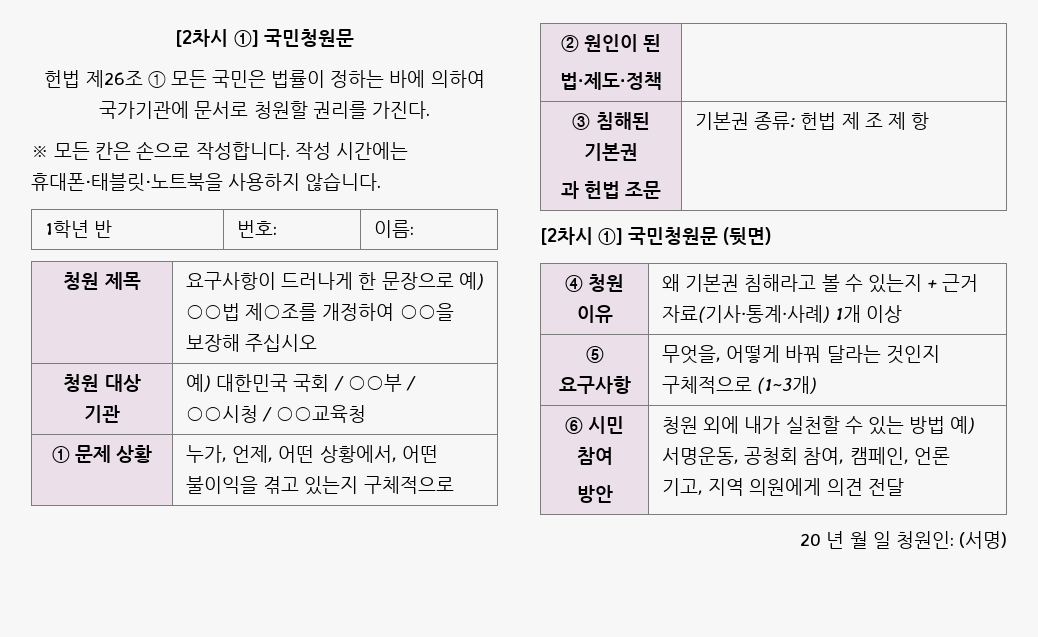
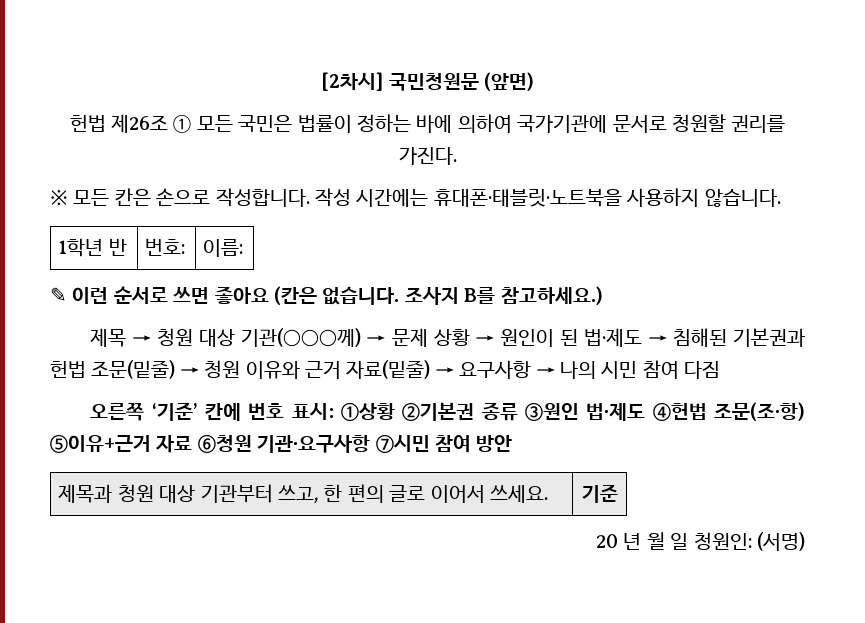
[175,29,354,47] [2차시 ①] 국민청원문 -> [321,72,534,91] [2차시] 국민청원문 (앞면)
[63,272,141,290] [186,272,484,290] [186,303,454,321] [186,334,318,352] [63,374,141,392] [84,405,120,423] [186,374,416,392] [186,405,367,423] [51,445,153,463] [186,445,438,463] [186,476,454,495] [560,34,662,52] [560,72,662,90] [572,112,650,130] [584,143,638,161] [560,181,662,199] [695,112,929,130] [540,227,773,246] [564,274,625,292] [576,305,613,323] [662,274,979,293] [662,305,903,323] [585,346,604,363] [558,376,631,394] [662,345,940,364] [662,376,818,394] [564,416,625,434] [576,447,613,465] [576,485,613,503] [662,416,976,435] [662,447,950,465] [662,478,904,496] // 청원 제목 | 요구사항이 드러나게 한 문장으로 예) ○○법 제○조를 개정하여 ○○을 보장해 주십시오 // 청원 대상 기관 | 예) 대한민국 국회 / ○○부 / ○○시청 / ○○교육청 // ① 문제 상황 | 누가, 언제, 어떤 상황에서, 어떤 불이익을 겪고 있는지 구체적으로 // ② 원인이 된 // 법·제도·정책 | // ③ 침해된 기본권 // 과 헌법 조문 | 기본권 종류: 헌법 제 조 제 항 // [2차시 ①] 국민청원문 (뒷면) // ④ 청원 이유 | 왜 기본권 침해라고 볼 수 있는지 + 근거 자료(기사·통계·사례) 1개 이상 // ⑤ 요구사항 | 무엇을, 어떻게 바꿔 달라는 것인지 구체적으로 (1~3개) // ⑥ 시민 참여 // 방안 | 청원 외에 내가 실천할 수 있는 방법 예) 서명운동, 공청회 참여, 캠페인, 언론 기고, 지역 의원에게 의견 전달 -> [50,286,603,305] [90,328,805,347] [50,360,721,379] [90,402,806,422] [50,434,513,454] [58,484,549,503] [581,484,618,503] // ✎ 이런 순서로 쓰면 좋아요 (칸은 없습니다. 조사지 B를 참고하세요.) // 제목 → 청원 대상 기관(○○○께) → 문제 상황 → 원인이 된 법·제도 → 침해된 기본권과 헌법 조문(밑줄) → 청원 이유와 근거 자료(밑줄) → 요구사항 → 나의 시민 참여 다짐 // 오른쪽 ‘기준’ 칸에 번호 표시: ①상황 ②기본권 종류 ③원인 법·제도 ④헌법 조문(조·항) ⑤이유+근거 자료 ⑥청원 기관·요구사항 ⑦시민 참여 방안 // 제목과 청원 대상 기관부터 쓰고, 한 편의 글로 이어서 쓰세요. | 기준

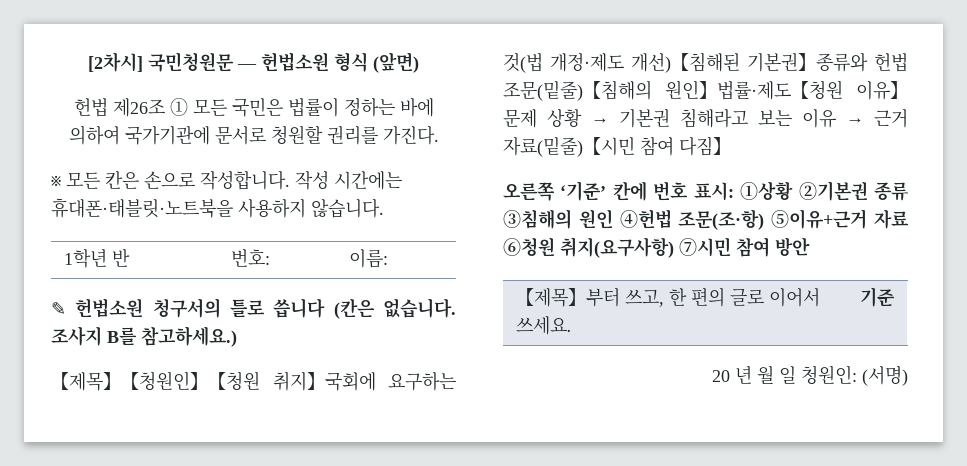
(479, 82) none -> [237,52,368,72] — 헌법소원 형식
[72,286,269,304] 이런 순서로 쓰면 좋아요 -> [75,298,326,318] 헌법소원 청구서의 틀로 씁니다
[90,328,805,347] [50,360,596,379] 제목 → 청원 대상 기관(○○○께) → 문제 상황 → 원인이 된 법·제도 → 침해된 기본권과 헌법 조문(밑줄) → 청원 이유와 근거 자료(밑줄) → 요구사항 → 나의 -> [51,371,456,391] [503,52,908,73] [503,80,908,101] [503,108,908,128] [503,136,601,157] 【제목】【청원인】【청원 취지】국회에 요구하는 것(법 개정·제도 개선)【침해된 기본권】종류와 헌법 조문(밑줄)【침해의 원인】법률·제도【청원 이유】문제 상황 → 기본권 침해라고 보는 이유 → 근거 자료(밑줄)【
(721, 370) none -> [713,137,731,155] 】
[525,402,646,422] ③원인 법·제도 -> [503,209,613,229] ③침해의 원인
[257,435,371,453] 기관·요구사항 -> [560,237,674,258] 취지(요구사항)
[58,484,273,503] 제목과 청원 대상 기관부터 -> [515,287,620,307] 【제목】부터

